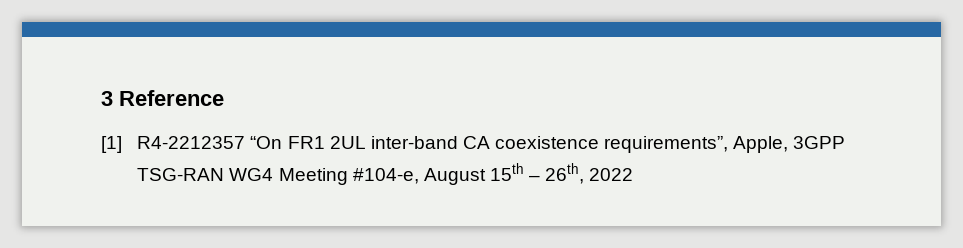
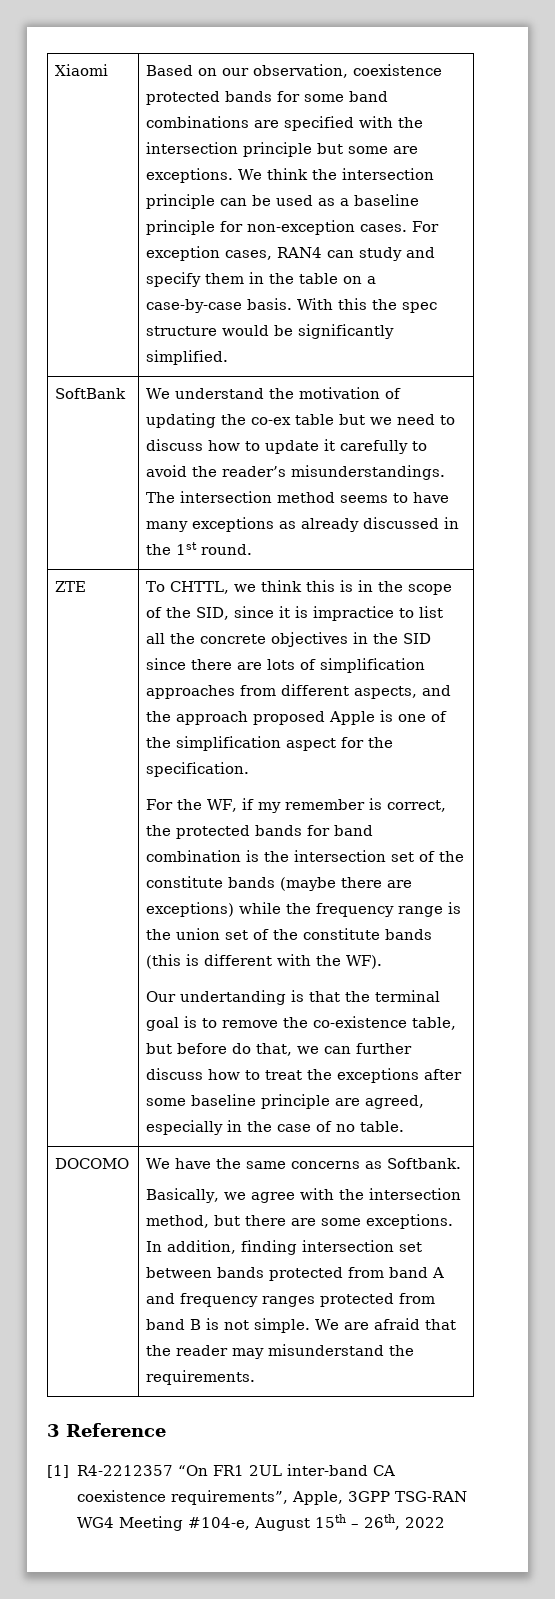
(101, 98) none -> [55,64,109,76] [146,64,443,78] [146,91,389,105] [146,116,424,131] [146,142,419,157] [146,168,435,183] [146,194,420,209] [146,220,440,235] [146,246,436,261] [146,272,377,287] [146,298,438,313] [146,324,395,339] [146,350,229,365] [55,388,127,399] [146,387,402,399] [146,413,456,428] [146,439,428,454] [146,465,446,480] [146,491,450,503] [146,517,460,532] [146,542,253,555] [55,581,87,592] [146,580,453,595] [146,606,444,621] [146,632,432,647] [146,658,426,673] [146,684,452,699] [146,710,448,725] [146,736,394,751] [146,762,250,777] [146,798,447,813] [146,825,374,839] [146,850,465,862] [146,876,413,891] [146,902,462,917] [146,928,433,940] [146,954,383,969] [146,990,441,1005] [146,1016,457,1031] [146,1043,413,1056] [146,1068,463,1083] [146,1094,425,1109] [146,1120,405,1135] [55,1158,130,1169] [146,1158,462,1169] [146,1188,462,1203] [146,1214,454,1229] [146,1240,423,1255] [146,1267,445,1281] [146,1293,436,1307] [146,1318,457,1333] [146,1344,415,1359] [146,1370,256,1385] Xiaomi | Based on our observation, coexistence protected bands for some band combinations are specified with the intersection principle but some are exceptions. We think the intersection principle can be used as a baseline principle for non-exception cases. For exception cases, RAN4 can study and specify them in the table on a case-by-case basis. With this the spec structure would be significantly simplified. // SoftBank | We understand the motivation of updating the co-ex table but we need to discuss how to update it carefully to avoid the reader’s misunderstandings. The intersection method seems to have many exceptions as already discussed in the 1st round. // ZTE | To CHTTL, we think this is in the scope of the SID, since it is impractice to list all the concrete objectives in the SID since there are lots of simplification approaches from different aspects, and the approach proposed Apple is one of the simplification aspect for the specification. // For the WF, if my remember is correct, the protected bands for band combination is the intersection set of the constitute bands (maybe there are exceptions) while the frequency range is the union set of the constitute bands (this is different with the WF). // Our undertanding is that the terminal goal is to remove the co-existence table, but before do that, we can further discuss how to treat the exceptions after some baseline principle are agreed, especially in the case of no table. // DOCOMO | We have the same concerns as Softbank. // Basically, we agree with the intersection method, but there are some exceptions. In addition, finding intersection set between bands protected from band A and frequency ranges protected from band B is not simple. We are afraid that the reader may misunderstand the requirements. //

